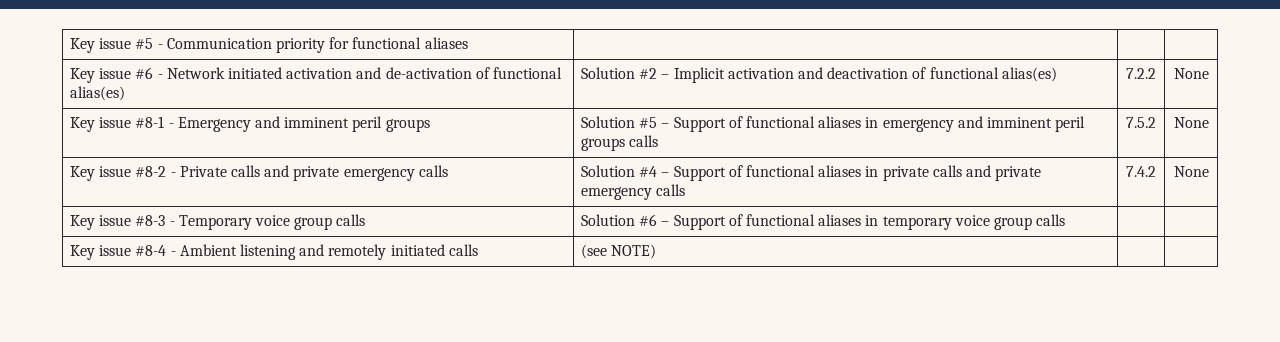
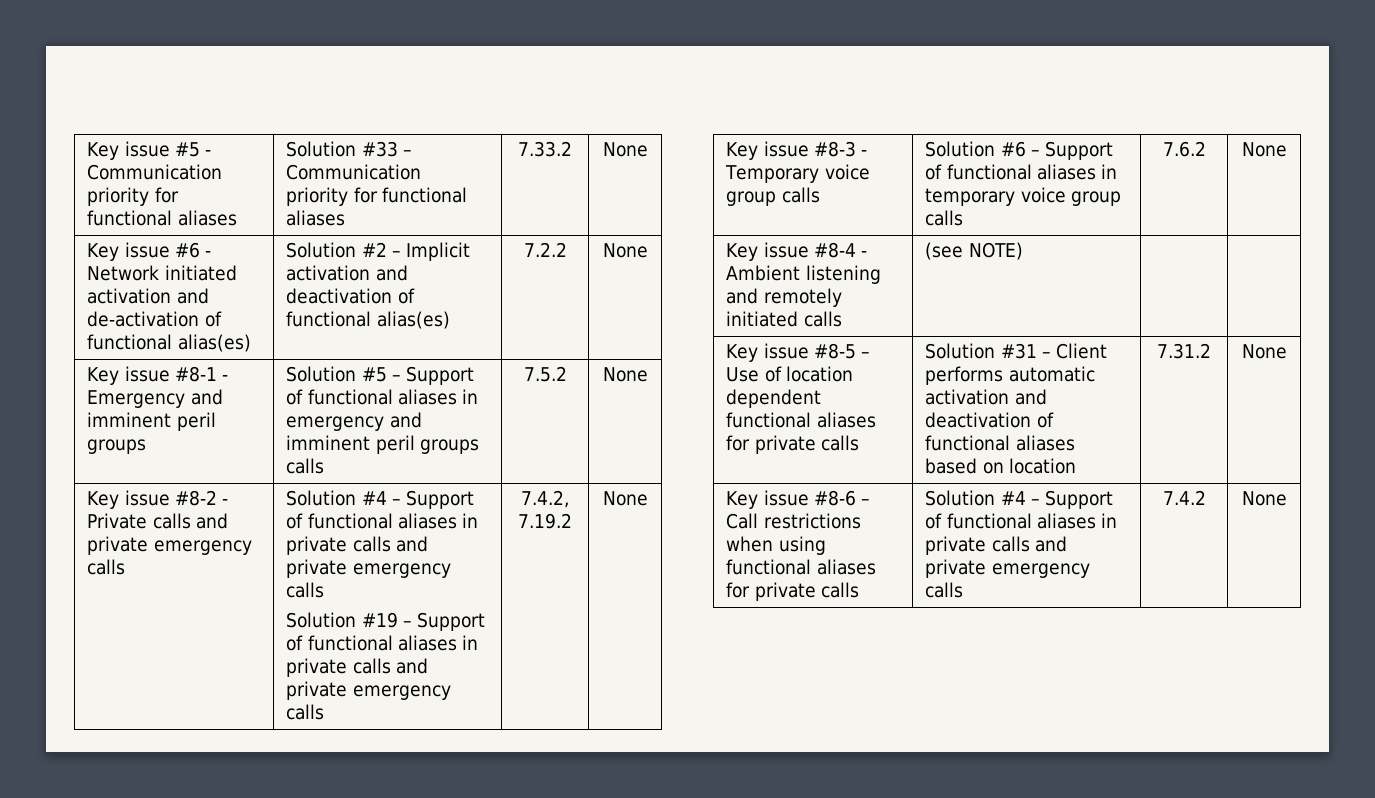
(468, 43) | | -> [286,141,412,157] [286,164,422,180] [286,187,467,206] [286,210,346,226] [518,141,572,157] [602,142,648,157] Solution #33 – Communication priority for functional aliases | 7.33.2 | None
[1126,166,1156,177] | 7.4.2 -> [286,612,485,631] [286,635,478,651] [286,658,428,677] [286,681,451,700] [286,704,325,720] [521,490,569,508] [518,513,572,529] // Solution #19 – Support of functional aliases in private calls and private emergency calls | 7.4.2, 7.19.2
(1066, 220) | -> [1162,141,1206,157] [1241,142,1287,157] 7.6.2 | None
(657, 251) none -> [726,343,870,362] [726,366,853,382] [726,389,822,408] [726,412,876,428] [726,435,859,454] [925,343,1107,359] [925,366,1095,385] [925,389,1047,405] [925,412,1054,428] [925,435,1075,451] [925,458,1076,474] [1157,343,1211,359] [1241,344,1287,359] [726,490,870,509] [726,513,861,529] [726,536,826,555] [726,559,876,575] [726,582,859,601] [925,490,1113,509] [925,513,1117,529] [925,536,1067,555] [925,559,1090,578] [925,582,964,598] [1162,490,1206,505] [1241,491,1287,506] // Key issue #8-5 – Use of location dependent functional aliases for private calls | Solution #31 – Client performs automatic activation and deactivation of functional aliases based on location | 7.31.2 | None // Key issue #8-6 – Call restrictions when using functional aliases for private calls | Solution #4 – Support of functional aliases in private calls and private emergency calls | 7.4.2 | None

